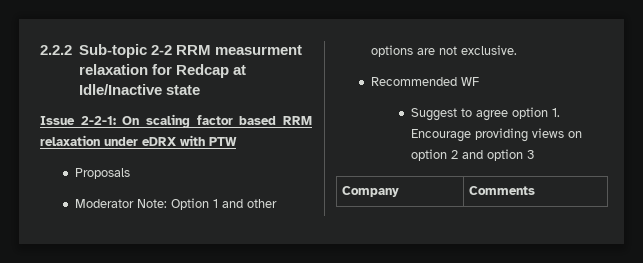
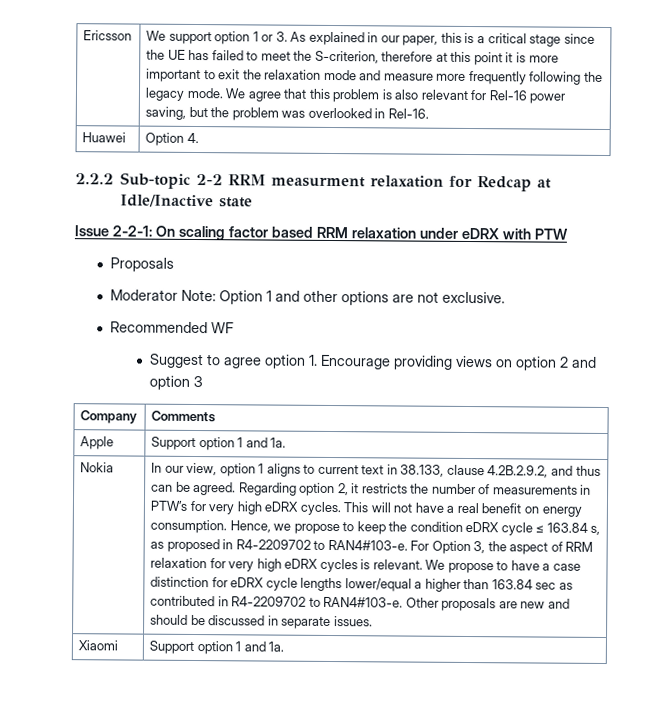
(40, 50) none -> [83,30,133,41] [146,30,595,47] [146,49,559,66] [146,68,603,85] [145,87,566,104] [145,106,429,121] [82,132,127,143] [145,132,199,146] Ericsson | We support option 1 or 3. As explained in our paper, this is a critical stage since the UE has failed to meet the S-criterion, therefore at this point it is more important to exit the relaxation mode and measure more frequently following the legacy mode. We agree that this problem is also relevant for Rel-16 power saving, but the problem was overlooked in Rel-16. // Huawei | Option 4. //
(536, 190) none -> [80,436,115,450] [151,436,287,451] [80,462,115,473] [151,462,601,478] [151,481,592,497] [150,500,582,517] [150,519,601,536] [150,538,594,555] [150,557,581,574] [150,576,573,592] [150,595,570,612] [150,614,373,630] [78,640,119,651] [149,640,285,655] // Apple | Support option 1 and 1a. // Nokia | In our view, option 1 aligns to current text in 38.133, clause 4.2B.2.9.2, and thus can be agreed. Regarding option 2, it restricts the number of measurements in PTW’s for very high eDRX cycles. This will not have a real benefit on energy consumption. Hence, we propose to keep the condition eDRX cycle ≤ 163.84 s, as proposed in R4-2209702 to RAN4#103-e. For Option 3, the aspect of RRM relaxation for very high eDRX cycles is relevant. We propose to have a case distinction for eDRX cycle lengths lower/equal a higher than 163.84 sec as contributed in R4-2209702 to RAN4#103-e. Other proposals are new and should be discussed in separate issues. // Xiaomi | Support option 1 and 1a.

